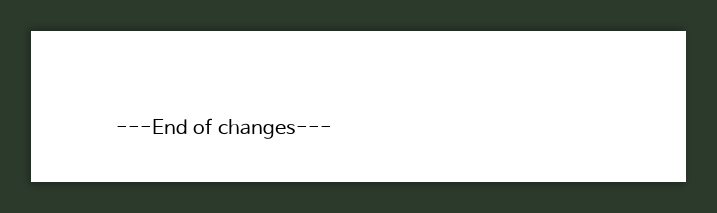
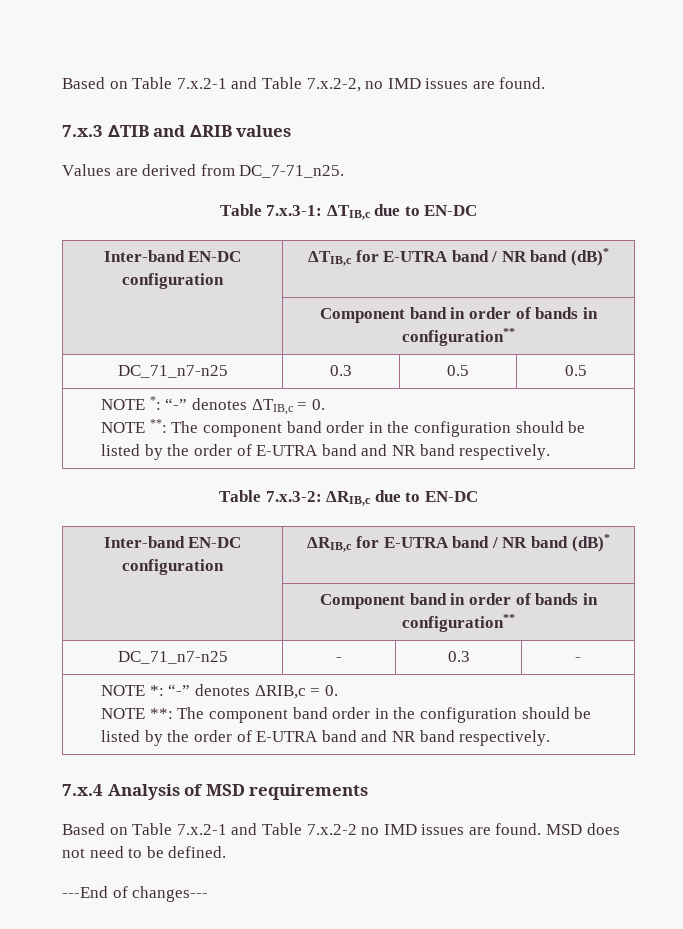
(116, 126) none -> [62,77,546,92] [62,125,292,137] [62,164,345,178] [219,204,478,220] [103,250,242,262] [122,273,224,289] [307,248,610,266] [320,307,598,323] [402,328,515,346] [117,365,228,378] [330,365,352,376] [447,365,469,376] [564,365,587,376] [101,396,325,415] [101,419,586,437] [101,444,551,460] [219,490,478,506] [103,536,242,548] [122,559,224,575] [307,534,610,552] [320,593,598,609] [402,614,515,632] [117,651,228,664] [336,657,342,662] [447,651,470,662] [575,657,581,662] [101,684,338,699] [101,707,592,723] [101,730,551,746] [62,784,369,800] [62,823,620,835] [62,846,227,858] Based on Table 7.x.2-1 and Table 7.x.2-2, no IMD issues are found. // 7.x.3 ∆TIB and ∆RIB values // Values are derived from DC_7-71_n25. // Table 7.x.3-1: ΔTIB,c due to EN-DC // Inter-band EN-DC configuration | ΔTIB,c for E-UTRA band / NR band (dB)* // | Component band in order of bands in configuration** // DC_71_n7-n25 | 0.3 | 0.5 | 0.5 // NOTE *: “-” denotes ΔTIB,c = 0. // NOTE **: The component band order in the configuration should be listed by the order of E-UTRA band and NR band respectively. // Table 7.x.3-2: ΔRIB,c due to EN-DC // Inter-band EN-DC configuration | ΔRIB,c for E-UTRA band / NR band (dB)* // | Component band in order of bands in configuration** // DC_71_n7-n25 | - | 0.3 | - // NOTE *: “-” denotes ΔRIB,c = 0. // NOTE **: The component band order in the configuration should be listed by the order of E-UTRA band and NR band respectively. // 7.x.4 Analysis of MSD requirements // Based on Table 7.x.2-1 and Table 7.x.2-2 no IMD issues are found. MSD does not need to be defined. //

